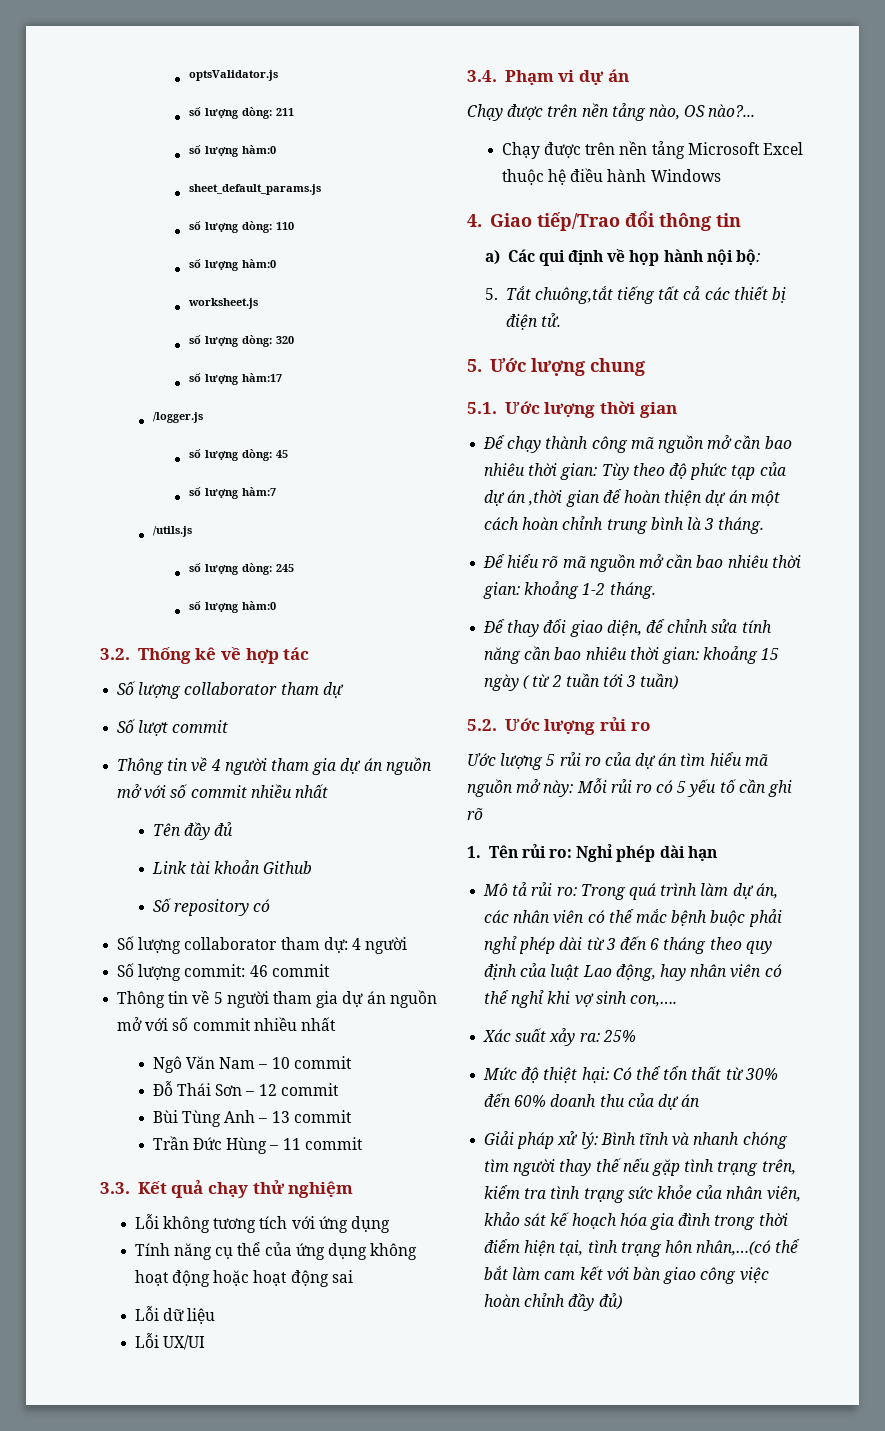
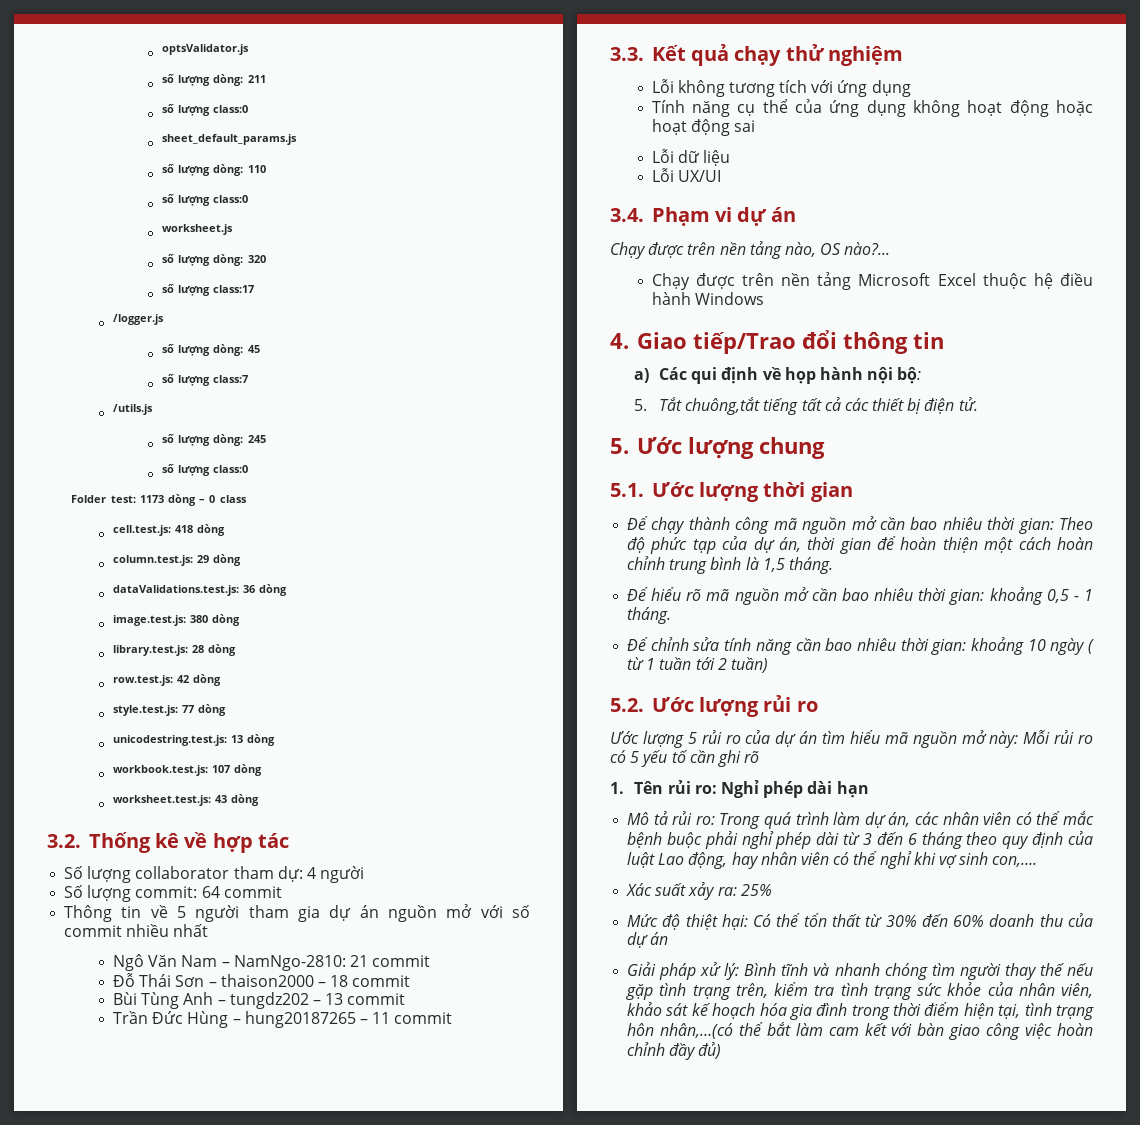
[241,145,276,154] hàm:0 -> [213,105,249,113] class:0
[241,259,276,268] hàm:0 -> [213,195,249,203] class:0
[241,373,282,382] hàm:17 -> [213,285,255,293] class:17
[241,487,276,496] hàm:7 -> [213,375,249,383] class:7
[241,601,276,610] hàm:0 -> [213,465,249,473] [71,494,247,506] [113,524,226,536] [113,554,242,566] [113,584,288,596] [113,614,241,626] [113,644,237,656] [113,674,222,686] [113,704,227,716] [113,734,276,746] [113,764,263,776] [113,794,260,806] class:0 // Folder test: 1173 dòng – 0 class // cell.test.js: 418 dòng // column.test.js: 29 dòng // dataValidations.test.js: 36 dòng // image.test.js: 380 dòng // library.test.js: 28 dòng // row.test.js: 42 dòng // style.test.js: 77 dòng // unicodestring.test.js: 13 dòng // workbook.test.js: 107 dòng // worksheet.test.js: 43 dòng
[117,681,344,699] [117,719,229,736] [117,757,432,775] [117,784,328,799] [152,822,234,840] [151,860,313,874] [152,898,271,916] // Số lượng collaborator tham dự // Số lượt commit // Thông tin về 4 người tham gia dự án nguồn mở với số commit nhiều nhất // Tên đầy đủ // Link tài khoản Github // Số repository có -> (289, 840) none
[249,965,268,977] 46 -> [201,886,220,898] 64
[271,1057,290,1069] 10 -> [233,955,368,971] NamNgo-2810: 21
[258,1084,277,1096] 12 -> [220,974,349,987] thaison2000 – 18
(268, 1120) none -> [229,992,321,1009] tungdz202 –
(279, 1147) none -> [244,1011,368,1028] hung20187265 –
[601,463,665,480] Tùy theo -> [1059,517,1093,530] Theo
[507,490,563,506] án ,thời -> [778,537,836,552] án, thời
[705,490,748,506] dự án -> (978, 545) none
[704,518,715,530] 3 -> [762,558,785,572] 1,5
[582,582,656,599] [483,619,665,637] 1-2 tháng. // Để thay đổi giao diện, để -> [1046,589,1093,603] [627,607,672,624] [627,637,649,651] 0,5 - 1 tháng. // Để
[761,648,780,660] 15 -> [1027,639,1046,651] 10
[551,675,562,687] 2 -> [646,658,656,670] 1
[626,675,637,687] 3 -> [717,658,727,670] 2

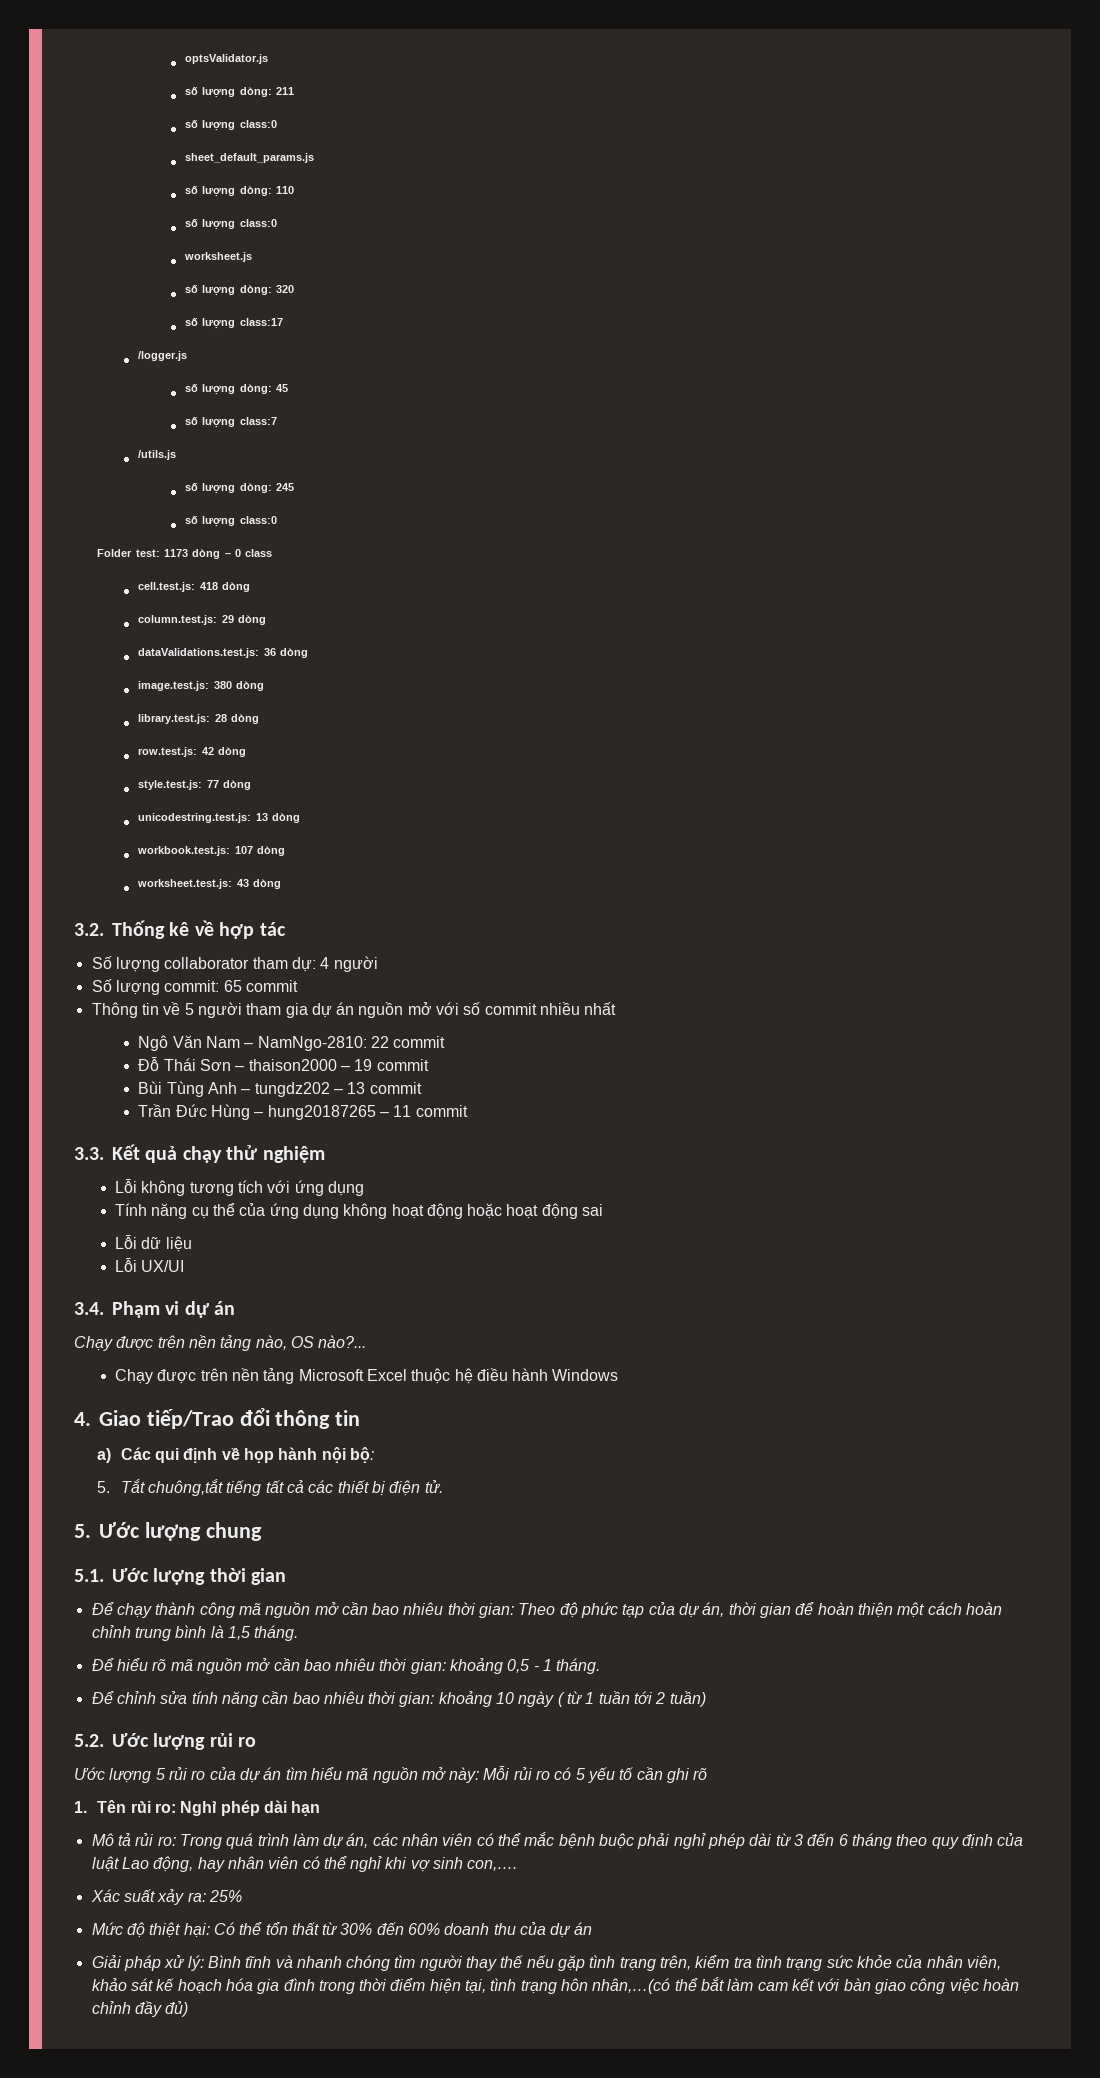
[201,886,220,898] 64 -> [223,980,242,992] 65
[349,955,368,967] 21 -> [370,1036,389,1048] 22
[330,975,349,987] 18 -> [354,1059,373,1071] 19

